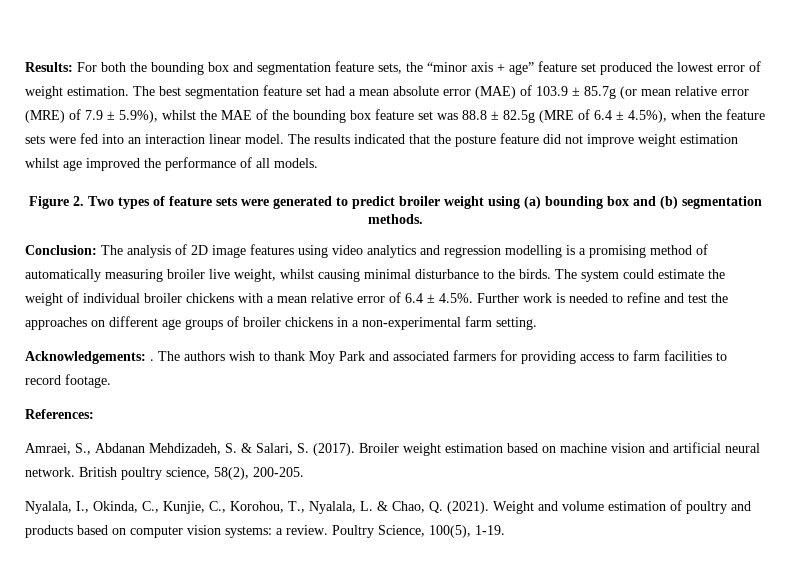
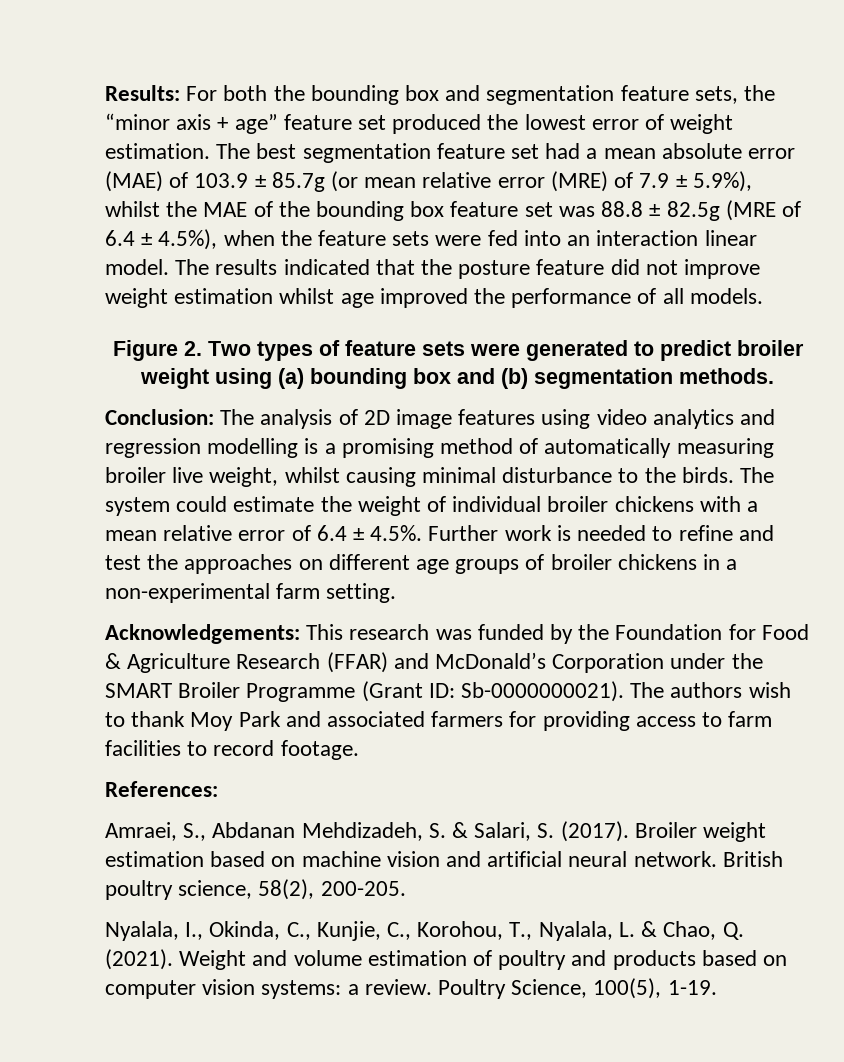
[150,359,154,361] . -> [306,624,809,644] [105,652,763,673] [105,681,625,702] This research was funded by the Foundation for Food & Agriculture Research (FFAR) and McDonald’s Corporation under the SMART Broiler Programme (Grant ID: Sb-0000000021).

